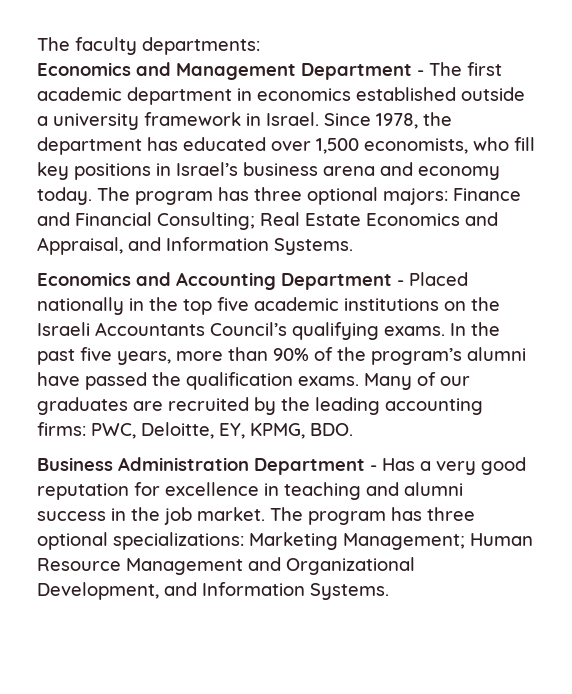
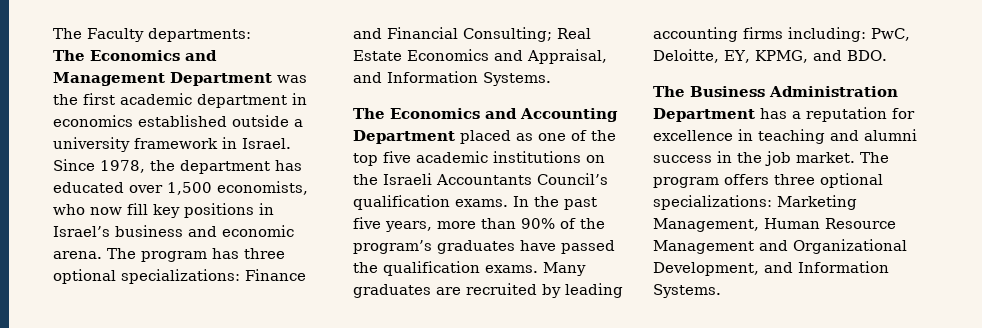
[37,37,137,55] The faculty -> [53,28,144,42] The Faculty
(260, 46) none -> [53,50,85,61] The
[417,62,462,76] - The -> [277,75,307,83] [53,94,78,105] was the
(509, 144) none -> [90,207,122,215] now
[323,162,500,180] [37,187,448,205] arena and economy today. The program has three optional majors: -> [188,225,294,237] [53,248,285,262] [53,269,240,284] and economic arena. The program has three optional specializations:
(353, 246) none -> [353,108,385,119] The
[397,272,468,286] [37,297,144,315] - Placed nationally in -> [460,130,587,144] placed as one of
[292,322,379,340] qualifying -> [353,195,450,210] qualification
[467,347,526,361] alumni -> [437,240,515,254] graduates
[417,372,470,386] of our -> (586, 269) none
[281,397,310,411] the -> (561, 291) none
[37,422,136,439] firms: PWC, -> [743,27,910,42] firms including: PwC,
(305, 431) none -> [812,50,842,61] and
(353, 429) none -> [653,86,685,97] The
[370,457,526,475] - Has a very good -> [760,108,801,119] has a
[391,507,422,521] has -> [724,174,769,185] offers
[343,533,465,550] Management; -> [653,218,759,232] Management,

